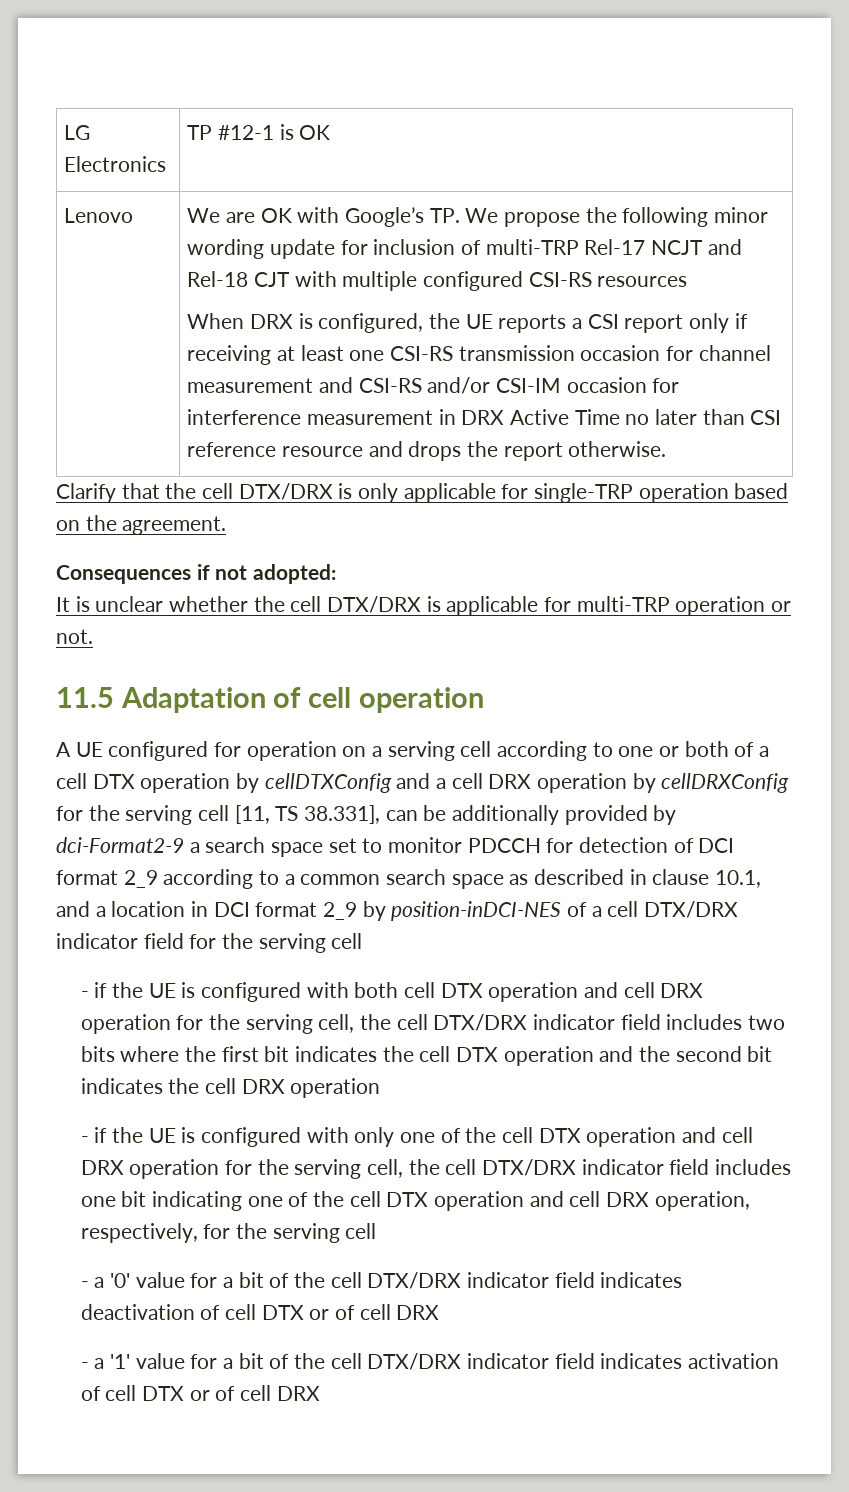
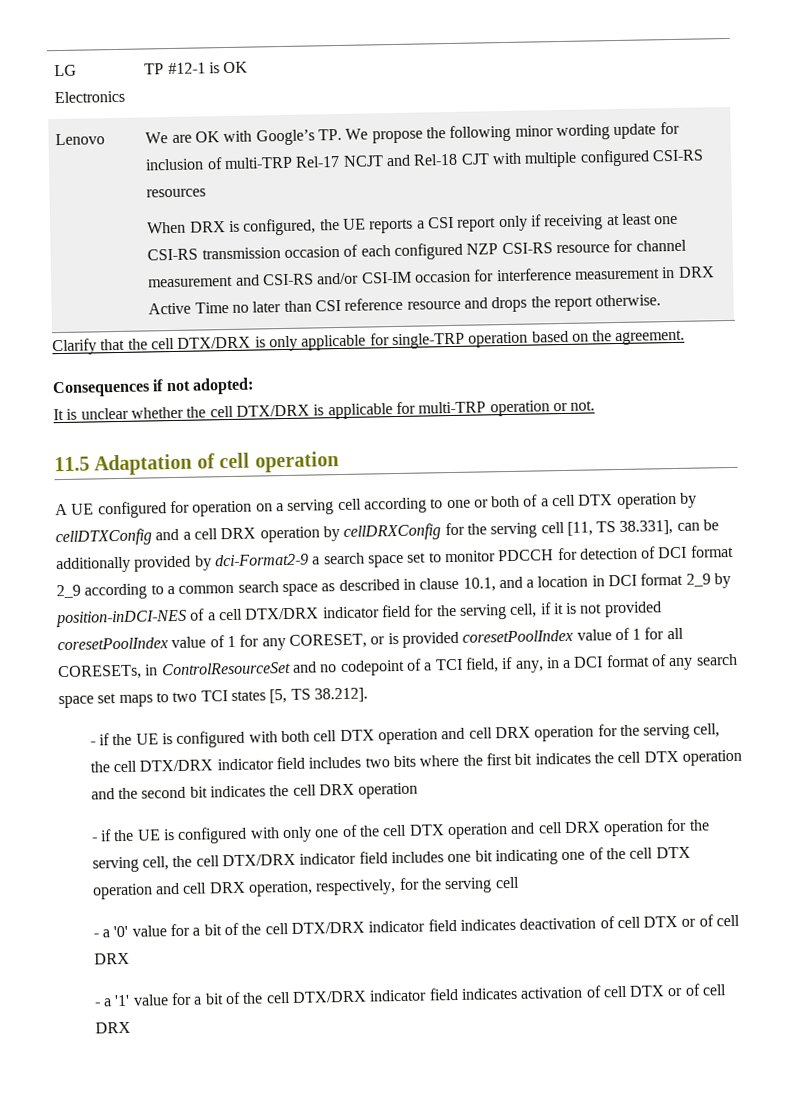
(661, 353) none -> [343,242,610,261] of each configured NZP CSI-RS resource
[331,933,363,949] cell -> [509,601,662,618] [57,627,684,651] [58,653,738,681] [58,687,368,709] cell, if it is not provided coresetPoolIndex value of 1 for any CORESET, or is provided coresetPoolIndex value of 1 for all CORESETs, in ControlResourceSet and no codepoint of a TCI field, if any, in a DCI format of any search space set maps to two TCI states [5, TS 38.212].

